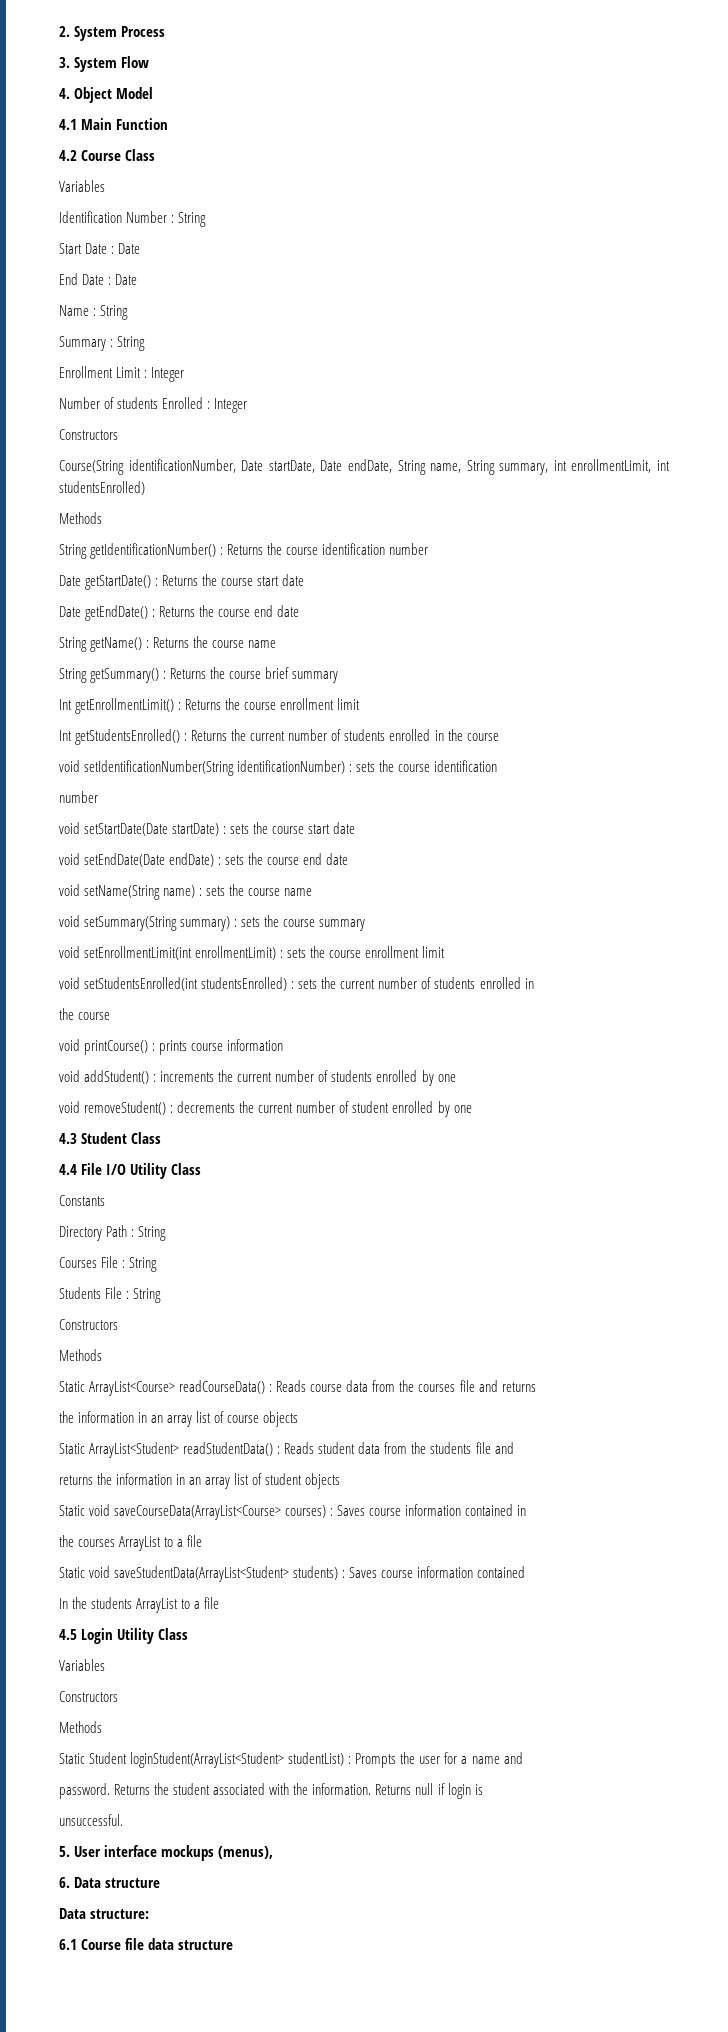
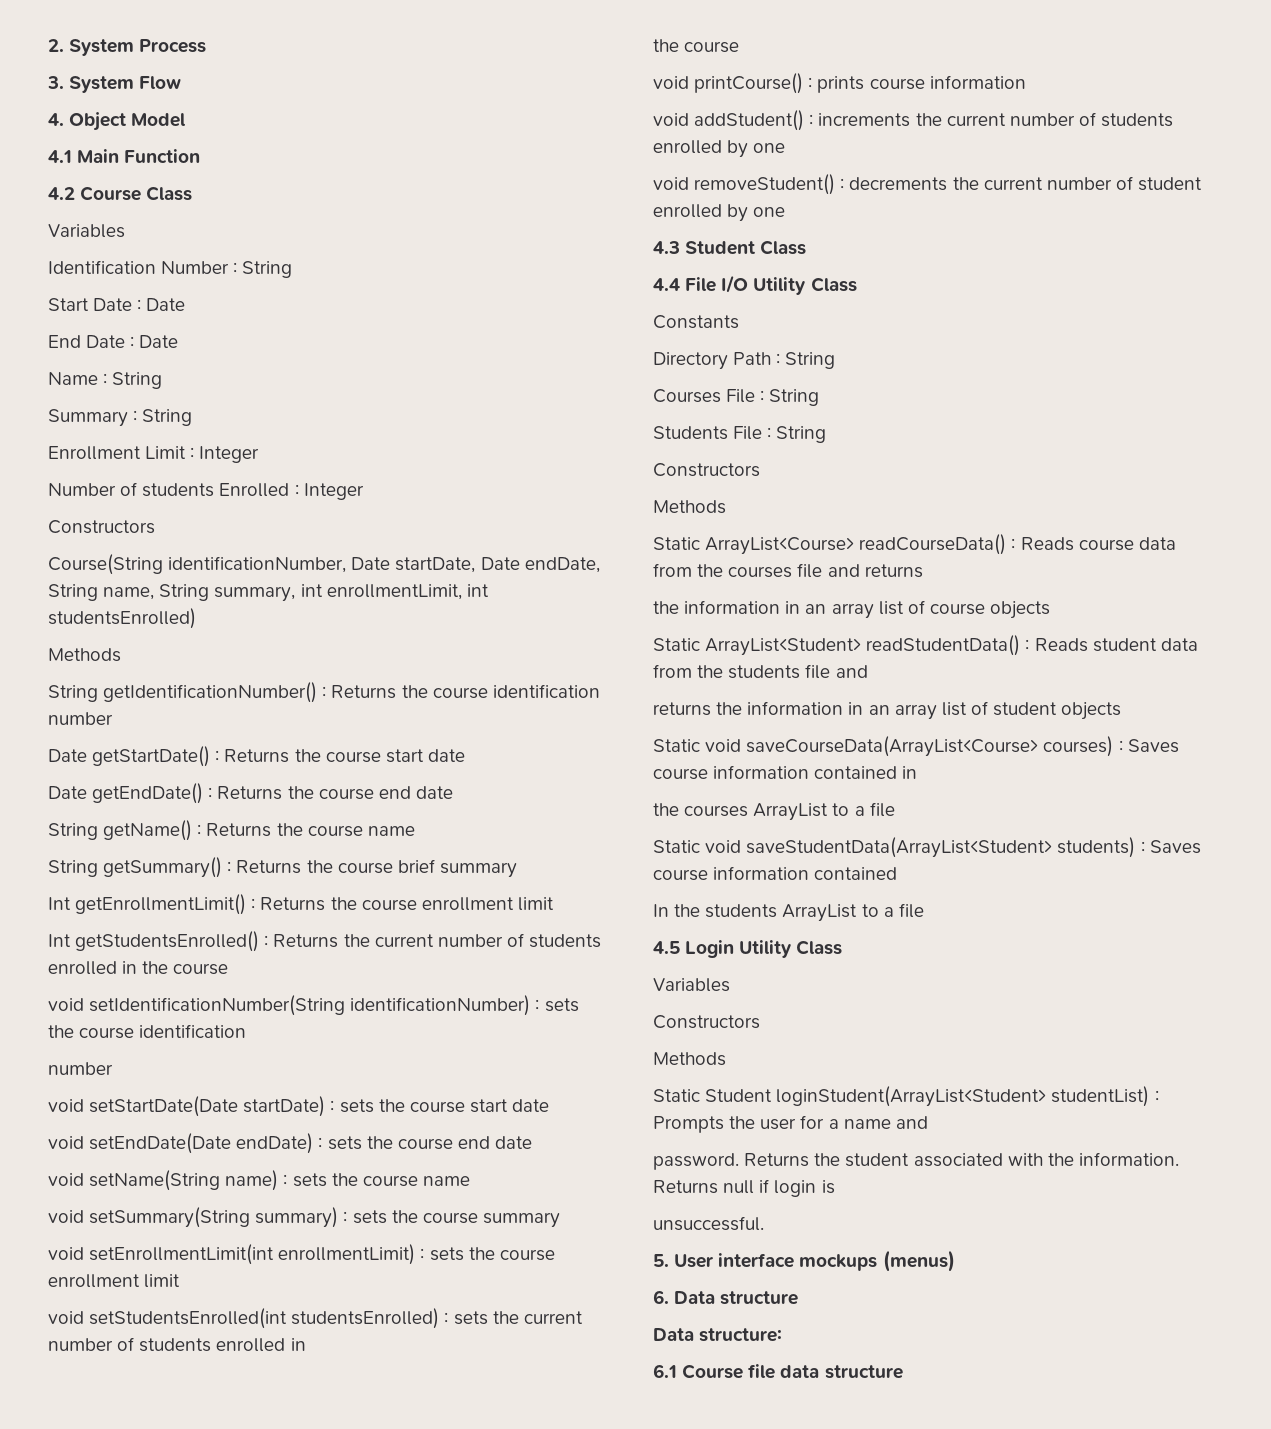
[218,1846,274,1859] (menus), -> [882,1250,955,1272] (menus)

